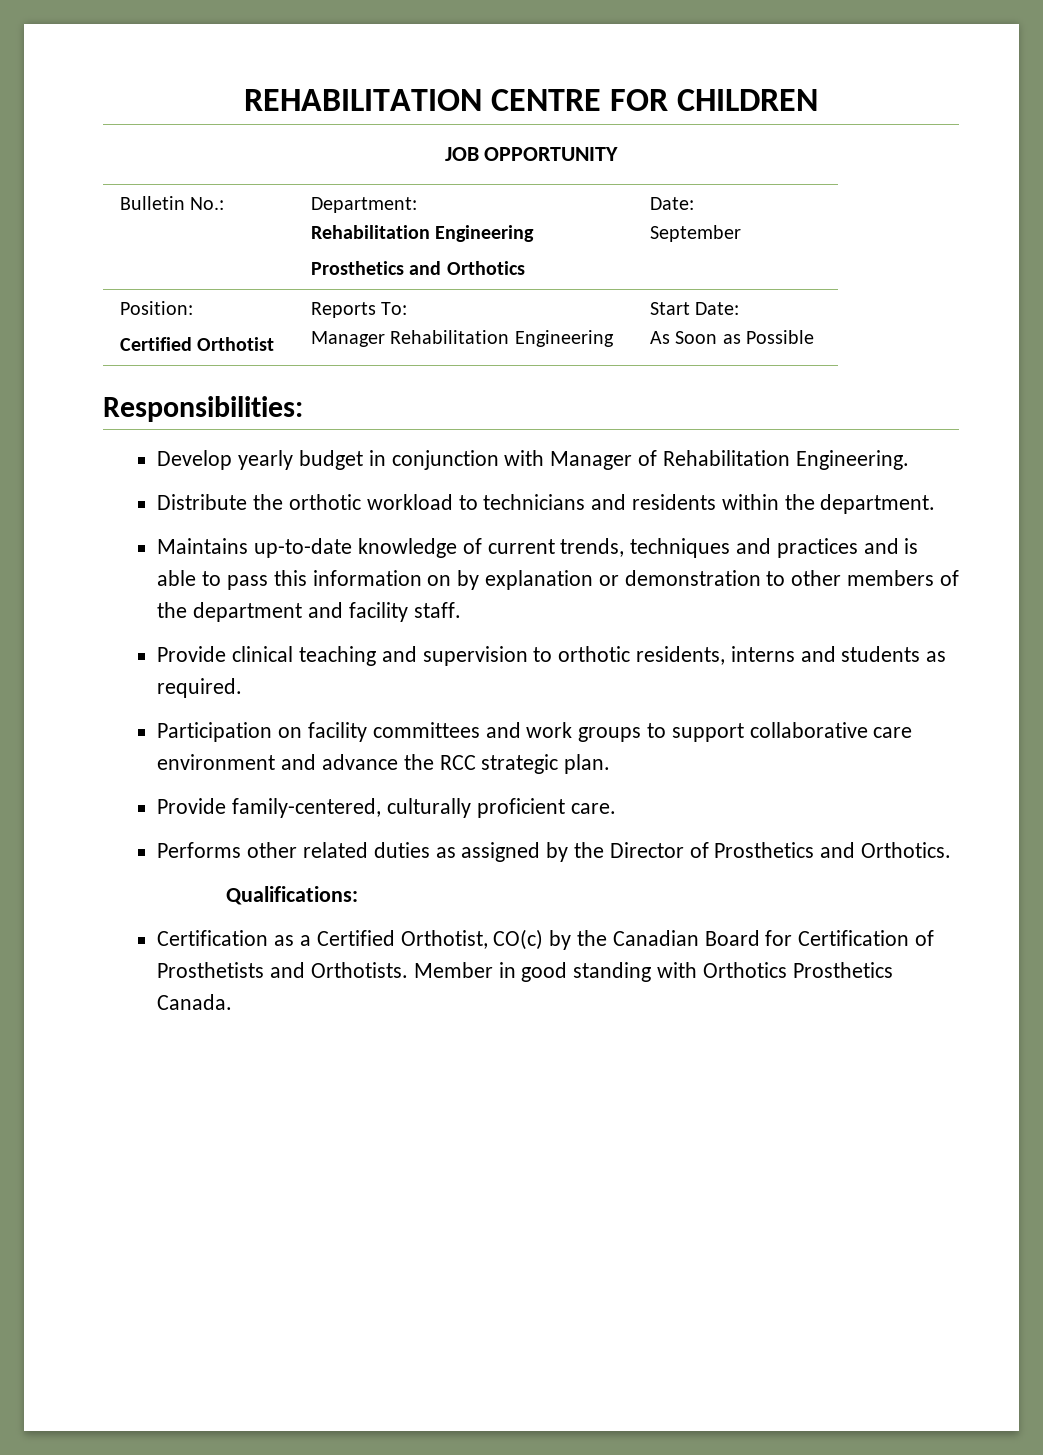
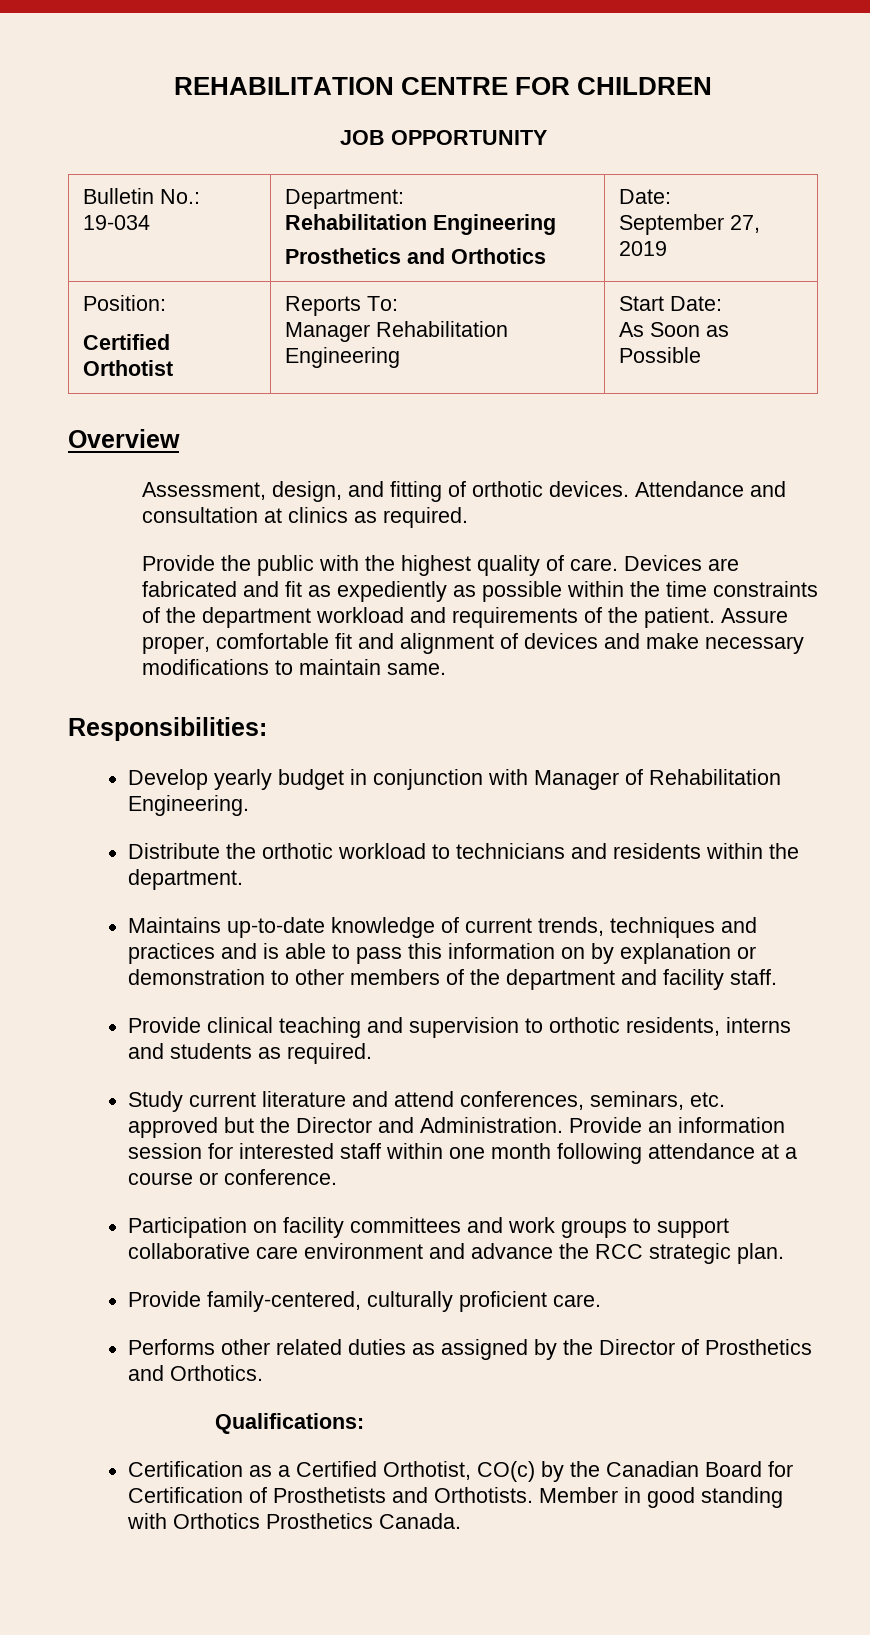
(225, 203) none -> [82,215,150,230] 19-034
(742, 233) none -> [729,215,760,233] [618,241,667,256] 27, 2019
(814, 337) none -> [68,429,180,448] [141,481,786,502] [141,507,468,528] [141,555,739,576] [141,581,818,602] [141,607,788,628] [141,633,804,654] [141,659,446,675] // Overview // Assessment, design, and fitting of orthotic devices. Attendance and consultation at clinics as required. // Provide the public with the highest quality of care. Devices are fabricated and fit as expediently as possible within the time constraints of the department workload and requirements of the patient. Assure proper, comfortable fit and alignment of devices and make necessary modifications to maintain same.
(243, 688) none -> [128,1091,726,1112] [128,1117,786,1138] [128,1143,798,1164] [128,1169,338,1185] // Study current literature and attend conferences, seminars, etc. approved but the Director and Administration. Provide an information session for interested staff within one month following attendance at a course or conference.

